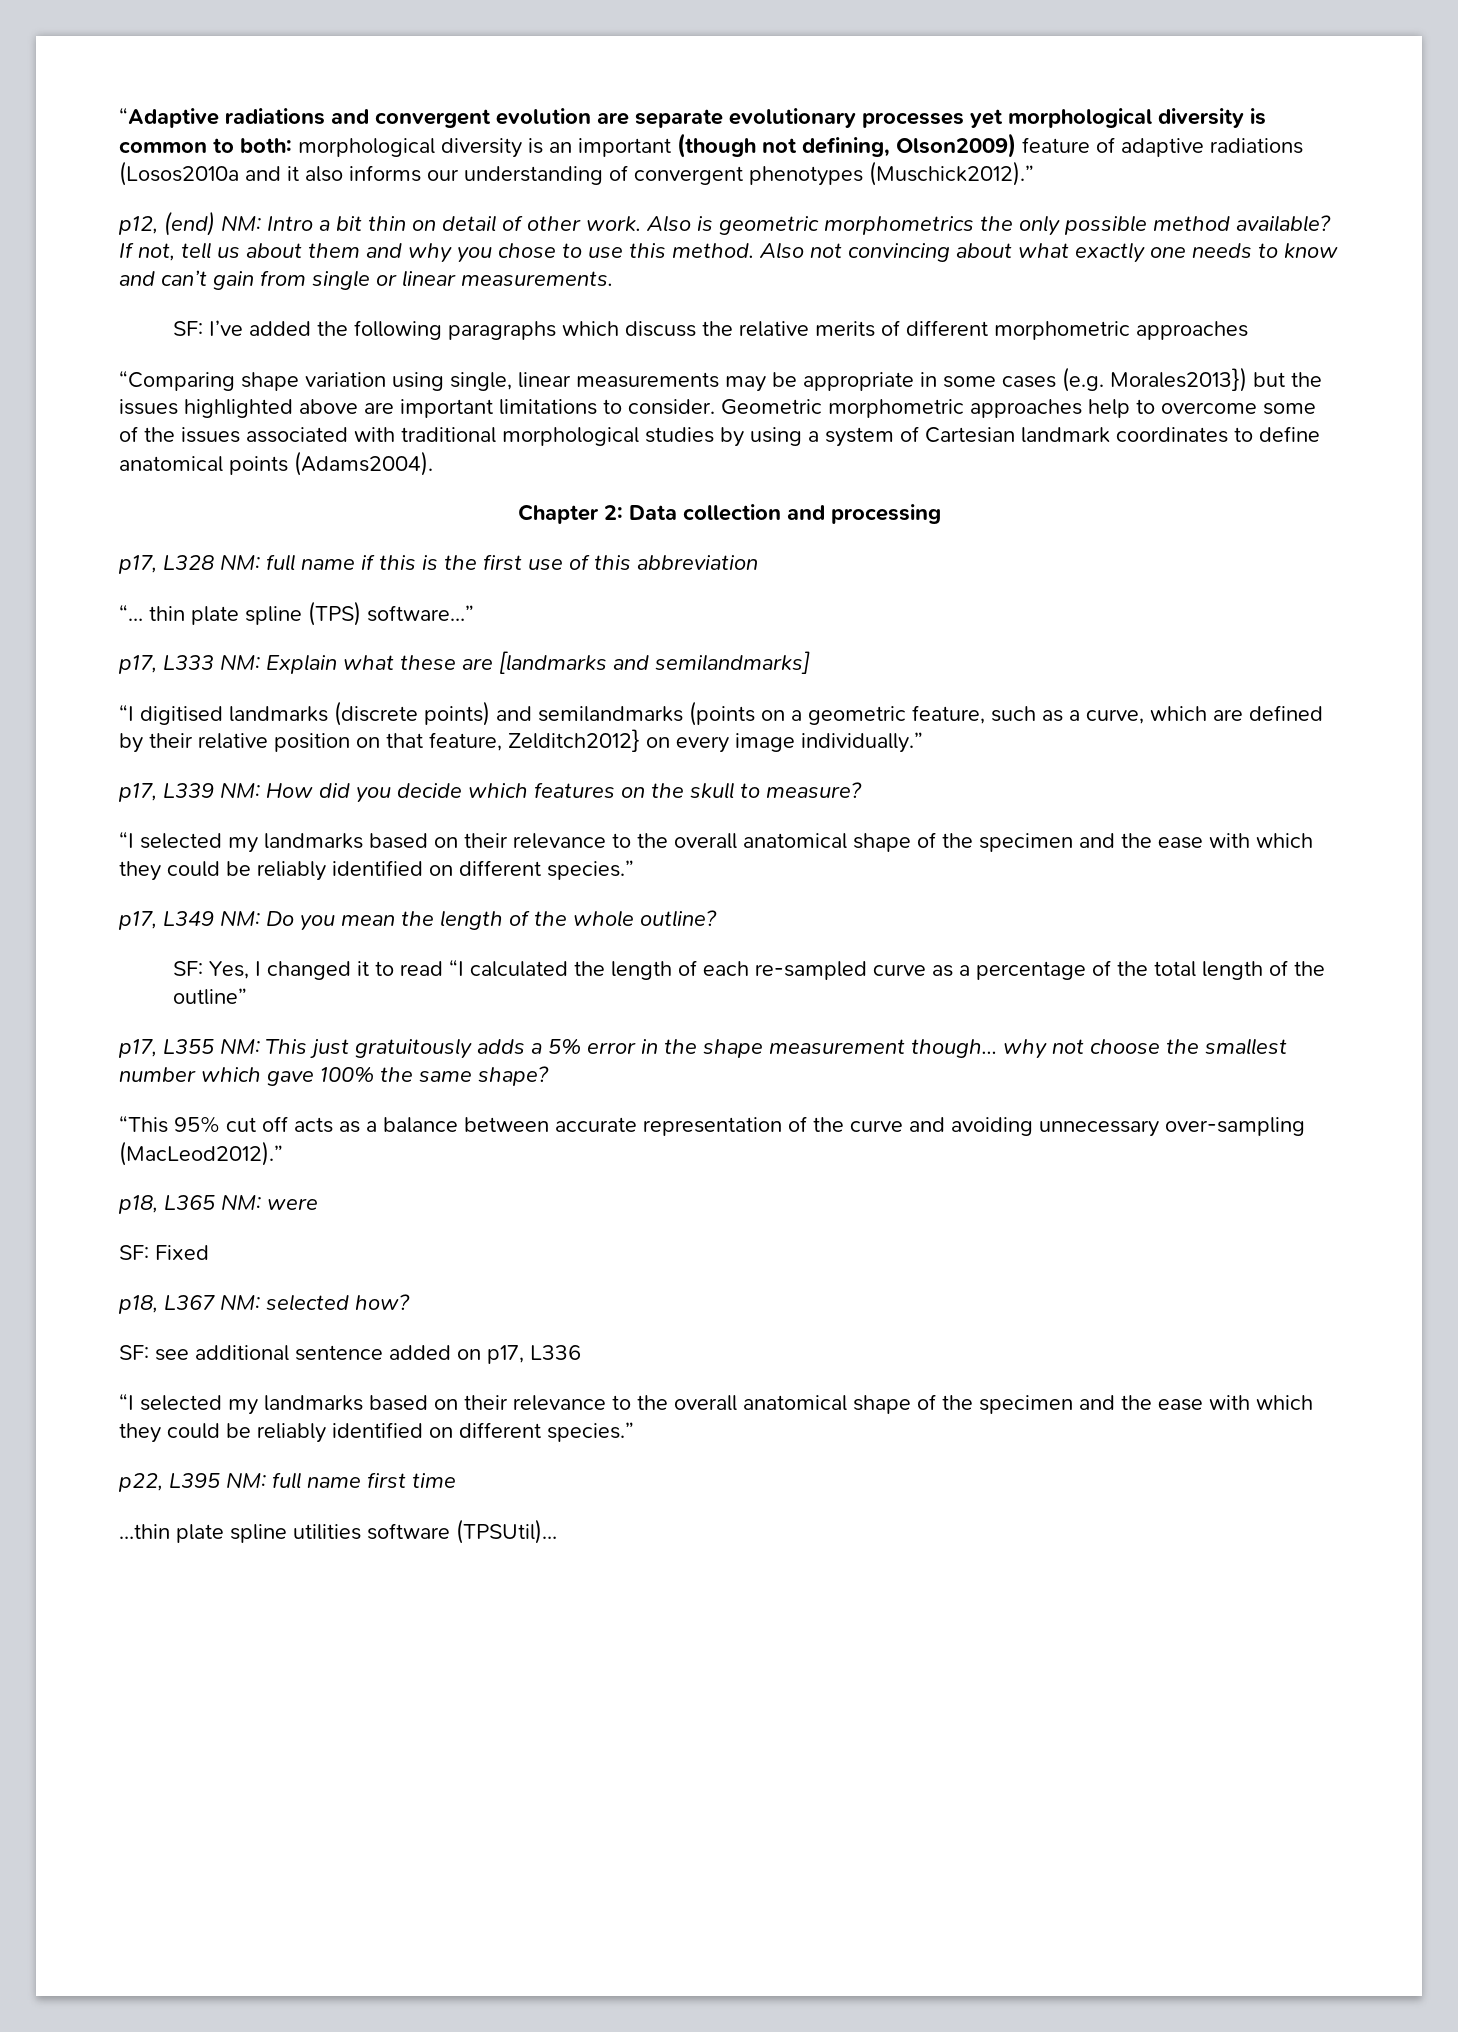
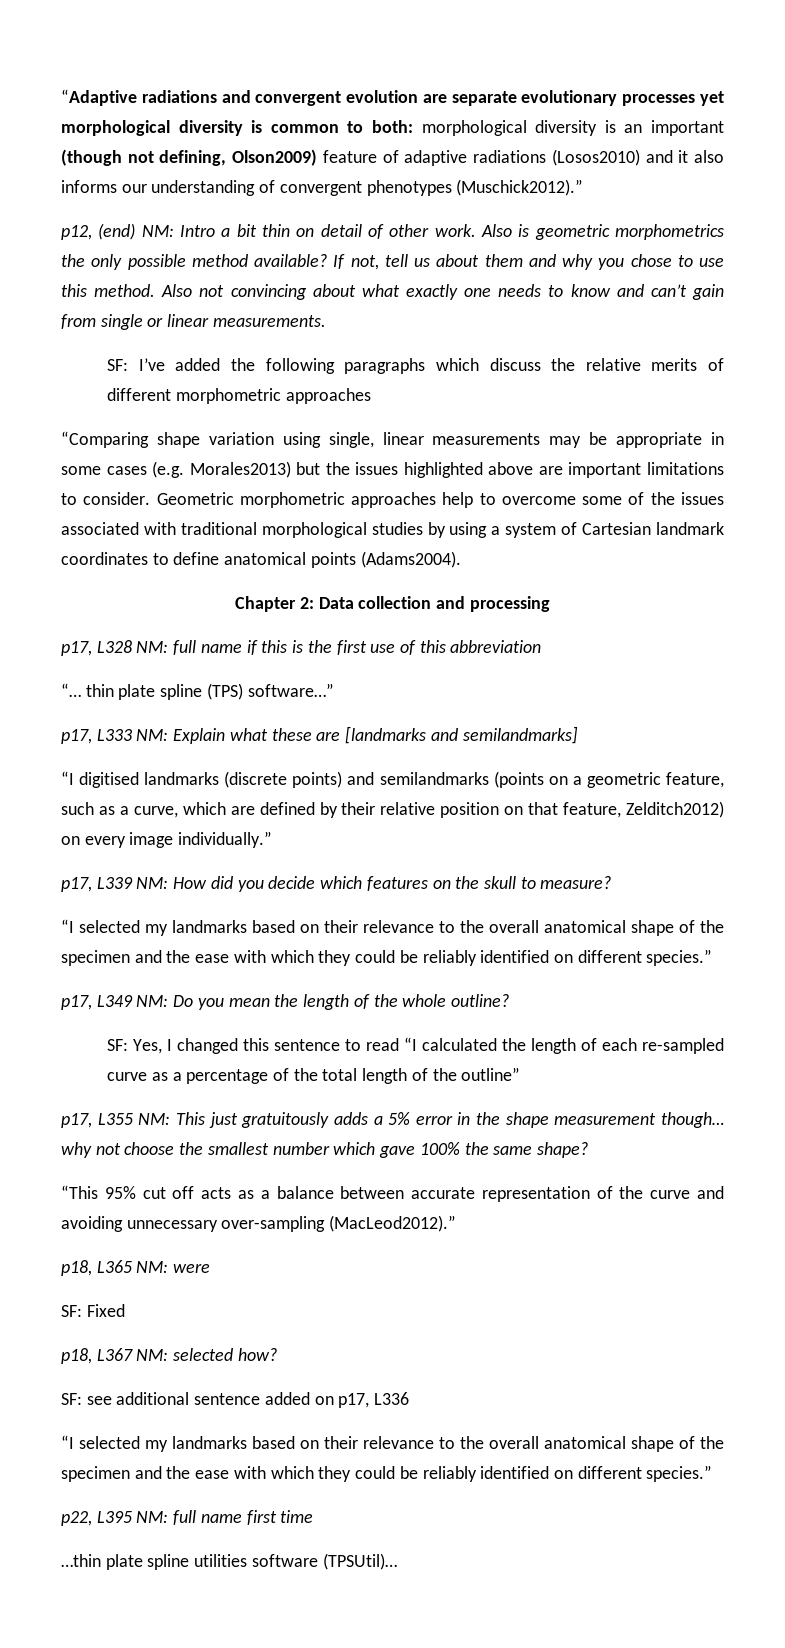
[119,161,239,186] (Losos2010a -> [551,149,640,166] (Losos2010)
[1110,367,1247,392] Morales2013}) -> [189,461,291,478] Morales2013)
[508,729,640,752] Zelditch2012} -> [626,801,725,818] Zelditch2012)
[356,961,369,976] it -> [243,1038,341,1051] this sentence

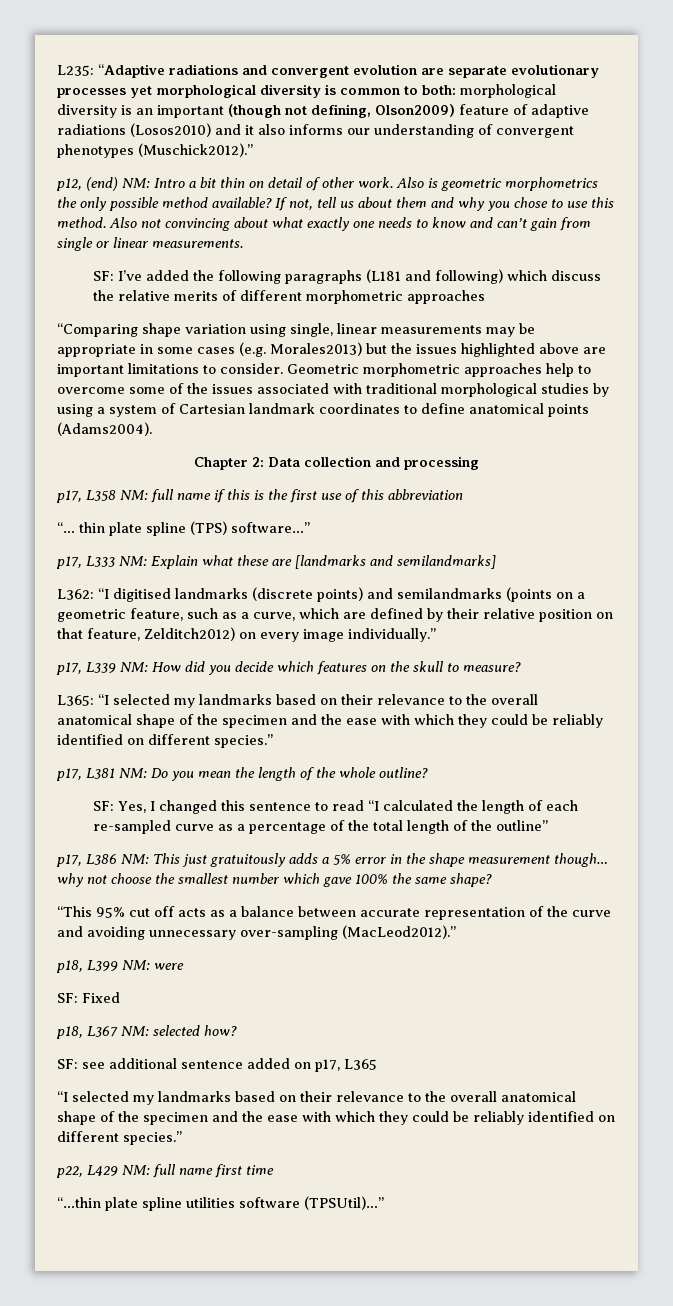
(61, 97) none -> [57,65,94,76] L235:
(426, 366) none -> [365,269,503,284] (L181 and following)
[96,640,132,653] L328 -> [86,490,116,501] L358
(578, 735) none -> [57,589,94,600] L362:
(612, 882) none -> [57,695,94,706] L365:
[96,995,133,1007] L349 -> [86,768,115,779] L381
[97,1113,133,1125] L355 -> [86,854,117,865] L386
[96,1260,132,1273] L365 -> [87,960,118,971] L399
[374,1392,410,1405] L336 -> [344,1059,377,1070] L365
[96,1511,132,1523] L395 -> [87,1165,118,1176] L429
[61,1554,101,1567] …thin -> [57,1197,101,1208] “…thin
[322,1553,397,1570] (TPSUtil)… -> [304,1196,384,1210] (TPSUtil)…”

